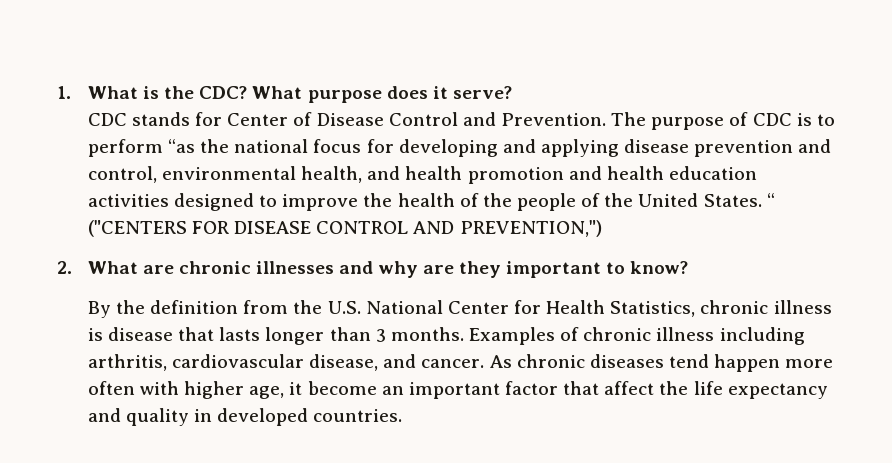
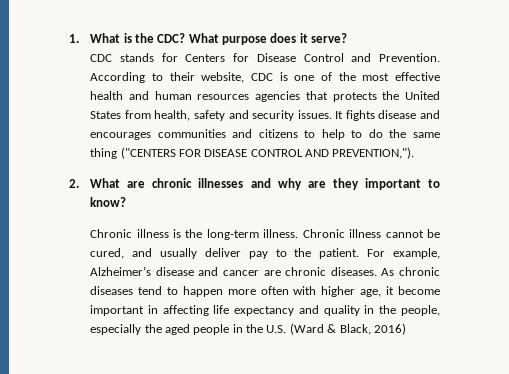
[227,112,313,126] Center of -> [185,53,250,62] Centers for
[611,112,835,130] [87,139,832,157] [87,166,758,184] [87,193,775,211] The purpose of CDC is to perform “as the national focus for developing and applying disease prevention and control, environmental health, and health promotion and health education activities designed to improve the health of the people of the United States. “ -> [90,72,440,83] [90,91,440,102] [90,110,440,121] [90,129,441,140] [90,148,118,159] According to their website, CDC is one of the most effective health and human resources agencies that protects the United States from health, safety and security issues. It fights disease and encourages communities and citizens to help to do the same thing
[459,220,602,237] PREVENTION,") -> [332,147,415,159] PREVENTION,").
[87,300,832,318] [87,327,805,345] [87,354,485,371] By the definition from the U.S. National Center for Health Statistics, chronic illness is disease that lasts longer than 3 months. Examples of chronic illness including arthritis, cardiovascular disease, and cancer. -> [90,229,440,240] [90,248,441,259] [90,266,377,276] Chronic illness is the long-term illness. Chronic illness cannot be cured, and usually deliver pay to the patient. For example, Alzheimer’s disease and cancer are chronic diseases.
(709, 361) none -> [166,287,178,295] to
[381,381,689,399] an important factor that affect the -> [90,305,209,316] important in affecting
[217,408,403,426] developed countries. -> [379,305,440,316] [90,323,406,335] the people, especially the aged people in the U.S. (Ward & Black, 2016)

